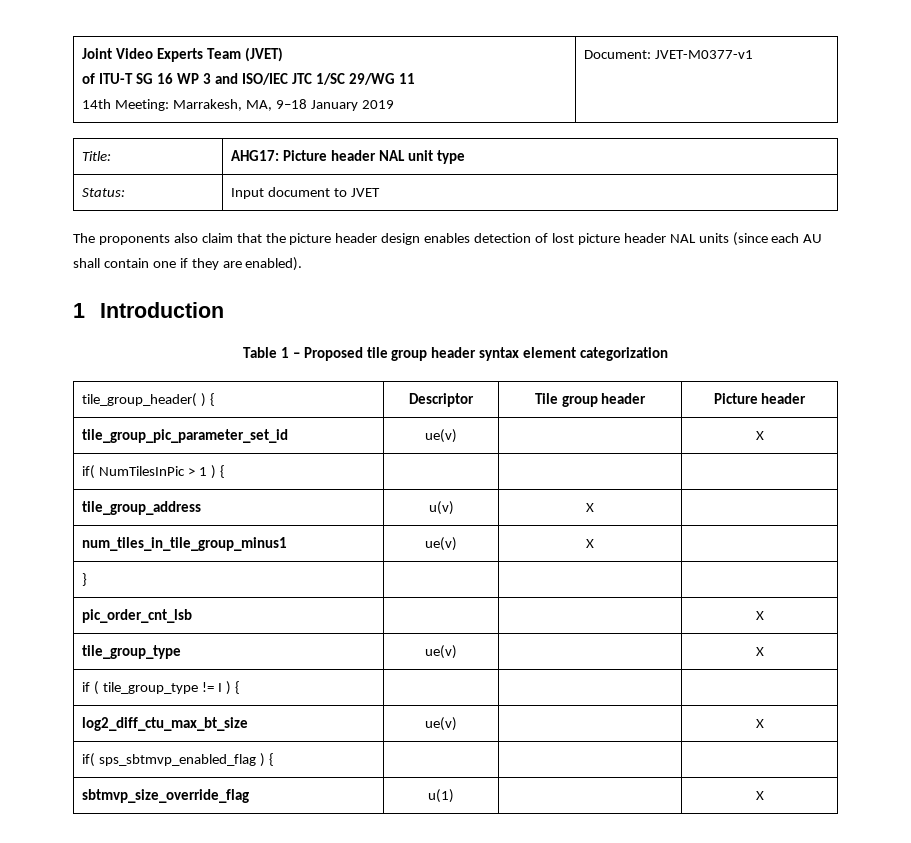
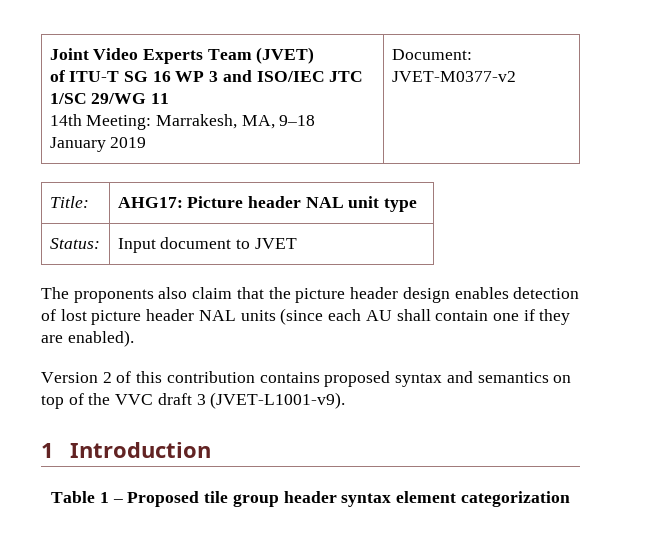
[655,50,754,59] JVET-M0377-v1 -> [391,71,516,82] JVET-M0377-v2
(303, 264) none -> [41,371,572,387] [41,392,346,409] // Version 2 of this contribution contains proposed syntax and semantics on top of the VVC draft 3 (JVET-L1001-v9).
[82,393,216,407] [409,393,474,407] [534,393,647,407] [713,393,807,404] [82,429,289,443] [425,429,457,443] [755,431,764,440] [82,465,226,479] [82,501,202,515] [428,501,454,515] [586,503,594,512] [82,537,288,551] [425,537,457,551] [586,539,594,548] [82,573,88,586] [82,609,193,623] [755,611,764,620] [82,645,182,659] [425,645,457,659] [755,647,764,656] [82,681,240,695] [82,717,249,731] [425,717,457,731] [755,719,764,728] [82,753,275,767] [82,789,250,803] [428,789,454,803] [755,791,764,800] // tile_group_header( ) { | Descriptor | Tile group header | Picture header // tile_group_pic_parameter_set_id | ue(v) | | X // if( NumTilesInPic > 1 ) { | | | // tile_group_address | u(v) | X | // num_tiles_in_tile_group_minus1 | ue(v) | X | // } | | | // pic_order_cnt_lsb | | | X // tile_group_type | ue(v) | | X // if ( tile_group_type != I ) { | | | // log2_diff_ctu_max_bt_size | ue(v) | | X // if( sps_sbtmvp_enabled_flag ) { | | | // sbtmvp_size_override_flag | u(1) | | X -> (570, 499) none

